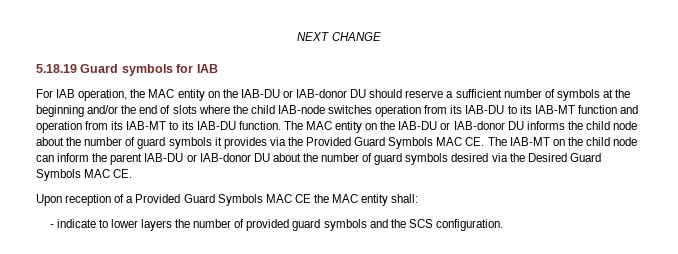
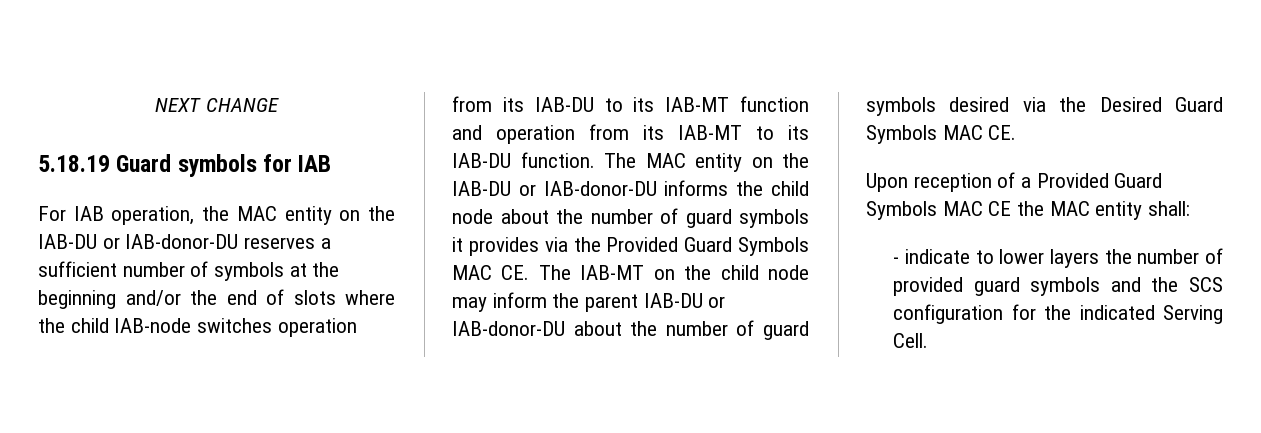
[296,89,444,98] IAB-donor DU should reserve -> [125,234,316,249] IAB-donor-DU reserves
[453,121,524,130] IAB-donor DU -> [543,181,657,196] IAB-donor-DU
[36,155,54,162] can -> [452,297,487,312] may
[199,153,270,162] IAB-donor DU -> [452,321,565,336] IAB-donor-DU
[435,219,503,231] configuration. -> [893,304,1223,324] [893,333,929,348] configuration for the indicated Serving Cell.

